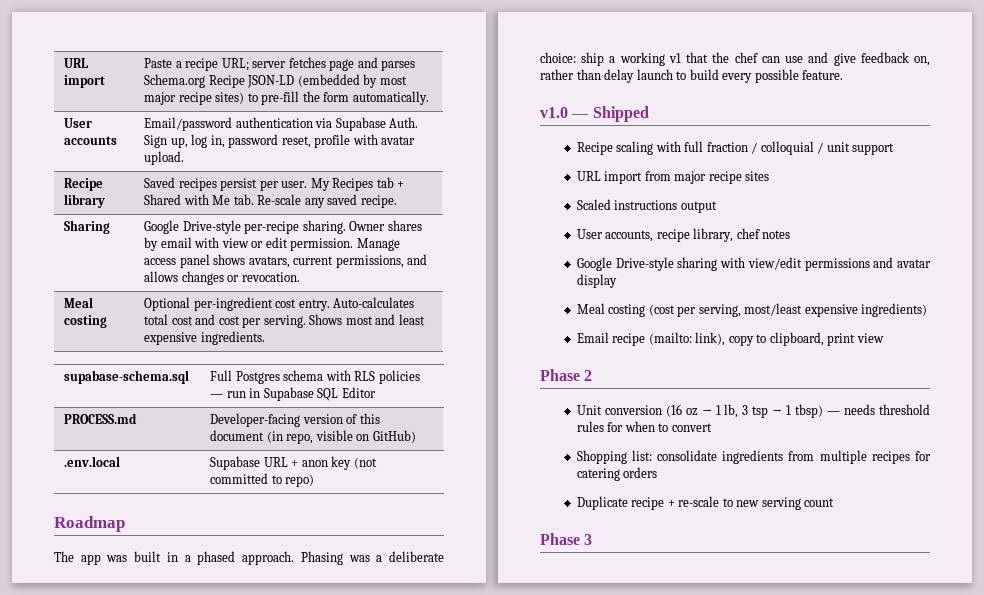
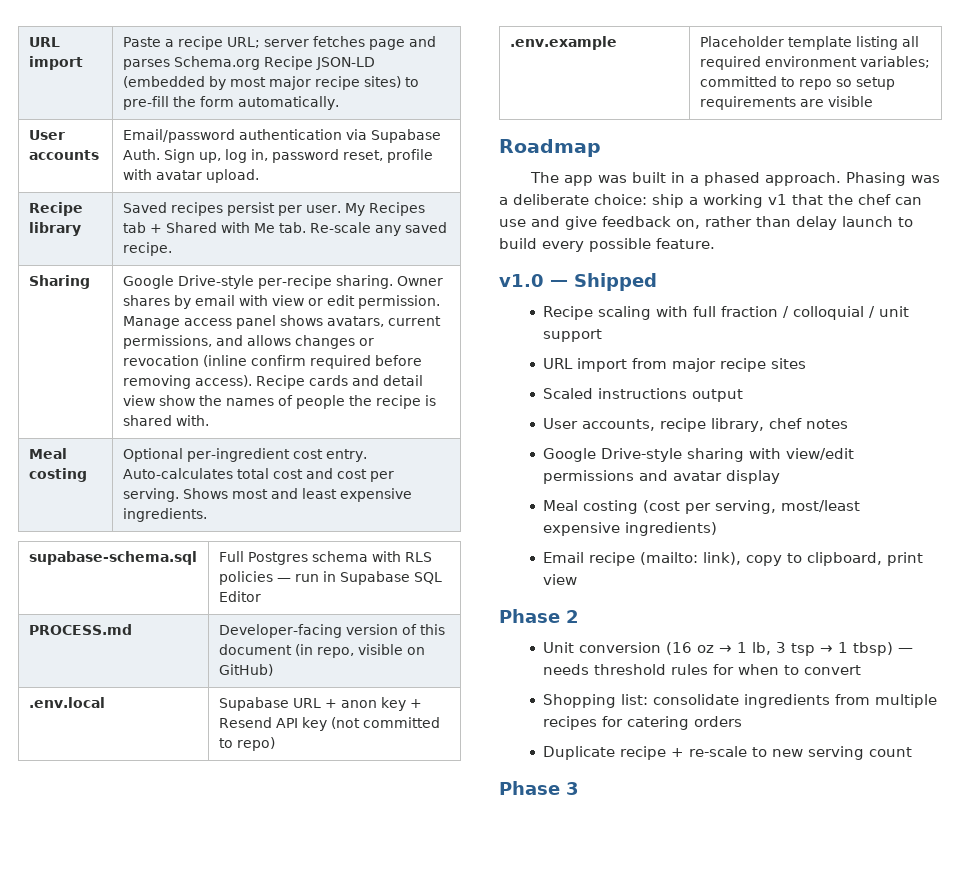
[241,272,300,282] revocation. -> [122,355,422,369] [122,375,423,389] [122,395,436,409] [122,415,209,426] revocation (inline confirm required before removing access). Recipe cards and detail view show the names of people the recipe is shared with.
(352, 463) none -> [409,699,422,708] [218,717,327,731] + Resend API key
(315, 480) none -> [509,36,617,50] [699,36,919,50] [699,56,930,70] [699,76,895,90] [699,96,873,110] // .env.example | Placeholder template listing all required environment variables; committed to repo so setup requirements are visible

